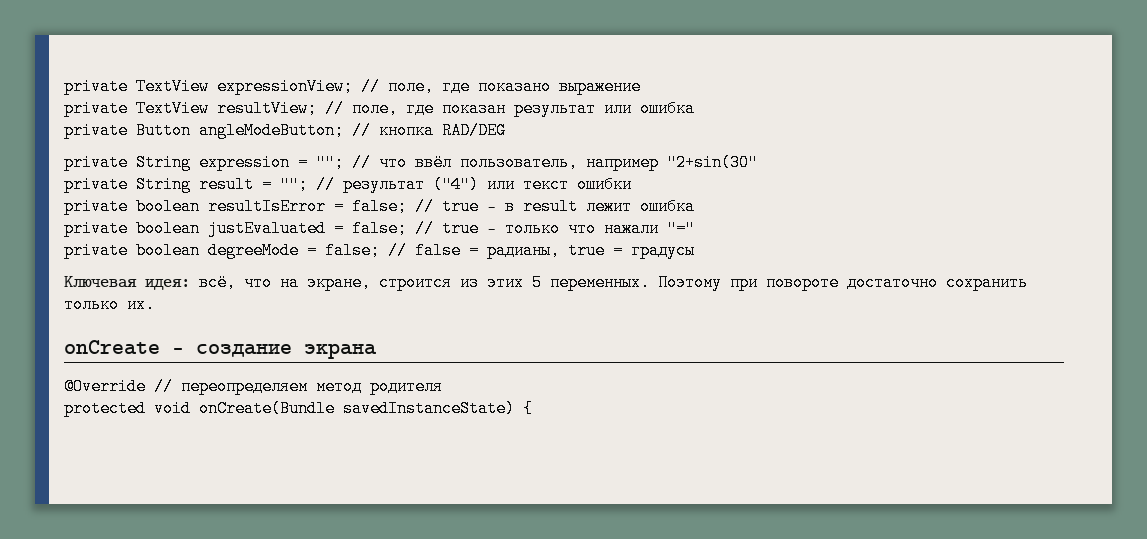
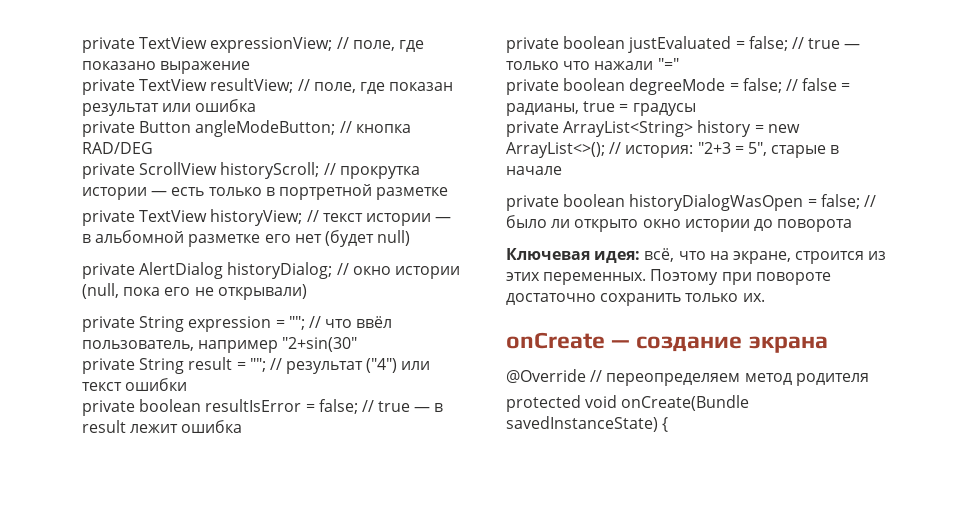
(506, 130) none -> [82,162,420,179] [82,184,449,200] [82,209,452,226] [82,230,411,247] [82,262,460,279] [82,283,307,300] // private ScrollView historyScroll; // прокрутка истории — есть только в портретной разметке // private TextView historyView; // текст истории — в альбомной разметке его нет (будет null) // private AlertDialog historyDialog; // окно истории (null, пока его не открывали)
(694, 251) none -> [506,120,800,137] [506,142,840,158] [506,166,562,175] [506,194,876,211] [506,215,853,232] // private ArrayList<String> history = new ArrayList<>(); // история: "2+3 = 5", старые в начале // private boolean historyDialogWasOpen = false; // было ли открыто окно истории до поворота
[532,274,542,291] 5 -> (540, 276) none

